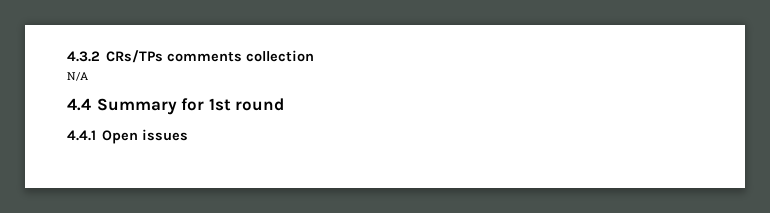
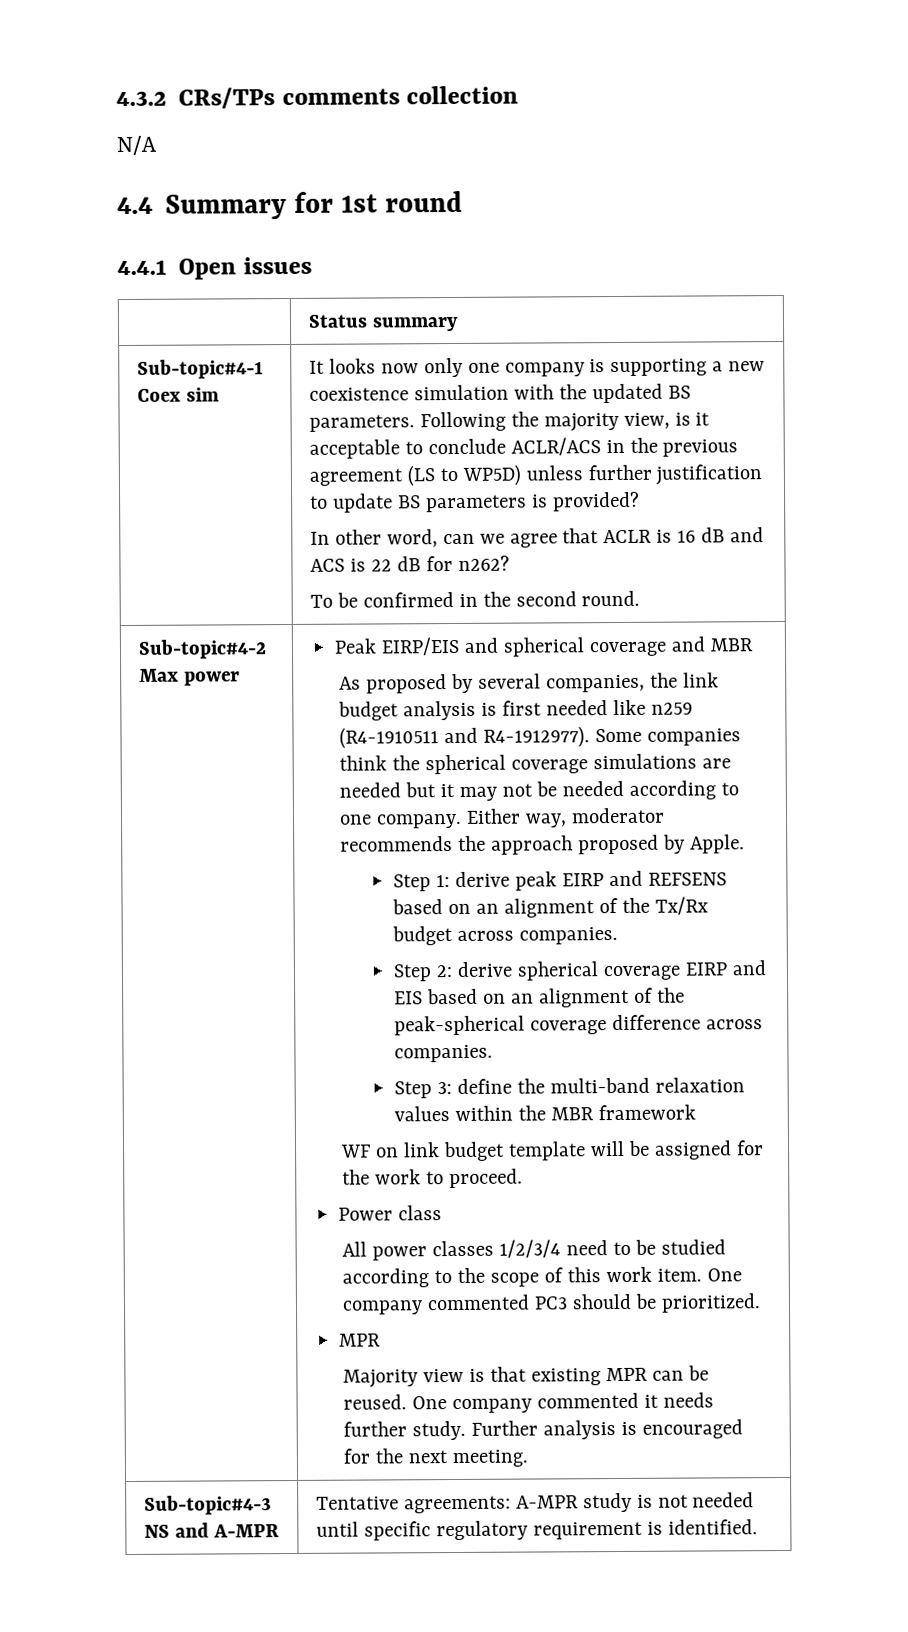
(188, 135) none -> [307,314,459,332] [136,359,264,379] [136,387,220,402] [308,357,766,378] [308,383,691,404] [308,411,711,432] [308,437,739,459] [308,464,763,487] [309,491,640,513] [309,527,765,548] [309,555,510,572] [309,590,641,608] [137,639,267,659] [138,668,240,686] [333,636,753,657] [339,672,720,694] [338,699,694,721] [339,726,742,749] [339,753,732,775] [339,780,739,801] [339,807,666,829] [340,834,746,855] [393,870,727,892] [392,896,708,918] [392,926,619,946] [393,960,766,982] [394,987,685,1008] [394,1014,764,1036] [394,1044,494,1063] [394,1077,745,1099] [394,1104,696,1122] [341,1140,764,1162] [342,1168,524,1189] [337,1205,442,1221] [342,1239,726,1261] [342,1266,742,1288] [342,1293,762,1315] [338,1333,381,1347] [343,1365,709,1388] [343,1392,715,1414] [343,1419,744,1441] [343,1448,529,1468] [143,1495,272,1515] [143,1522,280,1538] [315,1492,755,1514] [315,1519,758,1541] // | Status summary // Sub-topic#4-1 Coex sim | It looks now only one company is supporting a new coexistence simulation with the updated BS parameters. Following the majority view, is it acceptable to conclude ACLR/ACS in the previous agreement (LS to WP5D) unless further justification to update BS parameters is provided? // In other word, can we agree that ACLR is 16 dB and ACS is 22 dB for n262? // To be confirmed in the second round. // Sub-topic#4-2 Max power | Peak EIRP/EIS and spherical coverage and MBR // As proposed by several companies, the link budget analysis is first needed like n259 (R4-1910511 and R4-1912977). Some companies think the spherical coverage simulations are needed but it may not be needed according to one company. Either way, moderator recommends the approach proposed by Apple. // Step 1: derive peak EIRP and REFSENS based on an alignment of the Tx/Rx budget across companies. // Step 2: derive spherical coverage EIRP and EIS based on an alignment of the peak-spherical coverage difference across companies. // Step 3: define the multi-band relaxation values within the MBR framework // WF on link budget template will be assigned for the work to proceed. // Power class // All power classes 1/2/3/4 need to be studied according to the scope of this work item. One company commented PC3 should be prioritized. // MPR // Majority view is that existing MPR can be reused. One company commented it needs further study. Further analysis is encouraged for the next meeting. // Sub-topic#4-3 NS and A-MPR | Tentative agreements: A-MPR study is not needed until specific regulatory requirement is identified.

